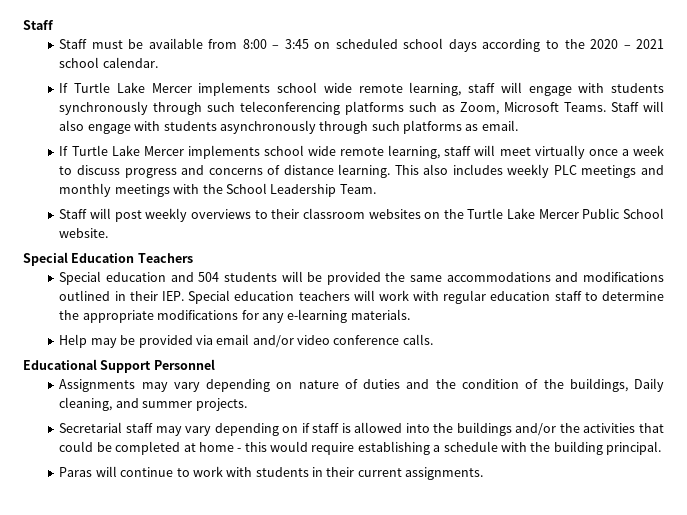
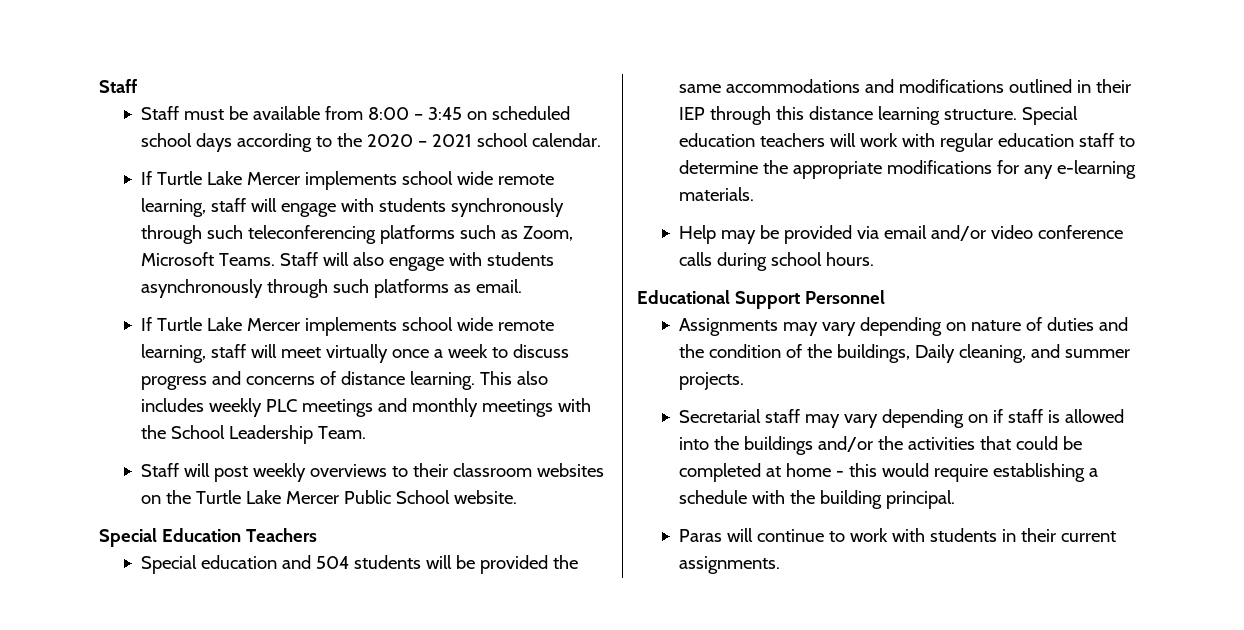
[162,291,185,301] IEP. -> [679,106,1018,125] IEP through this distance learning structure.
[402,334,433,345] calls. -> [679,252,875,271] calls during school hours.

